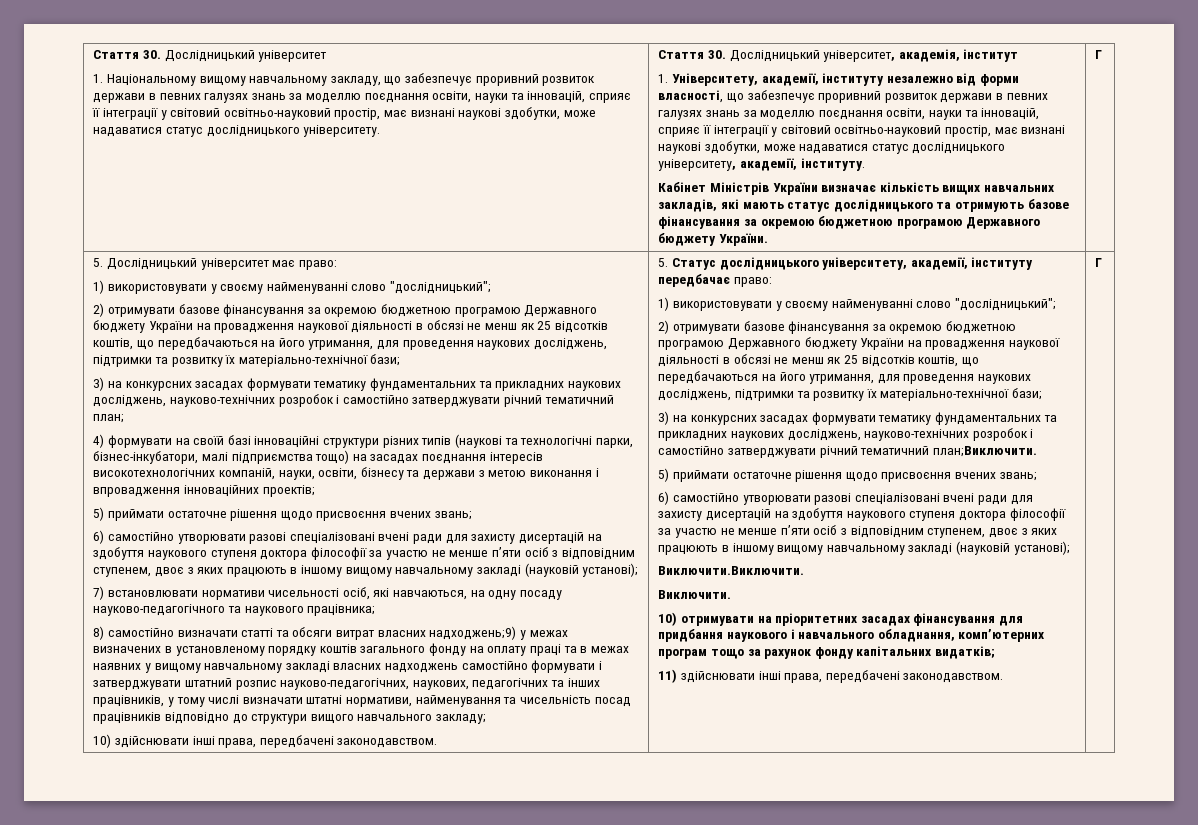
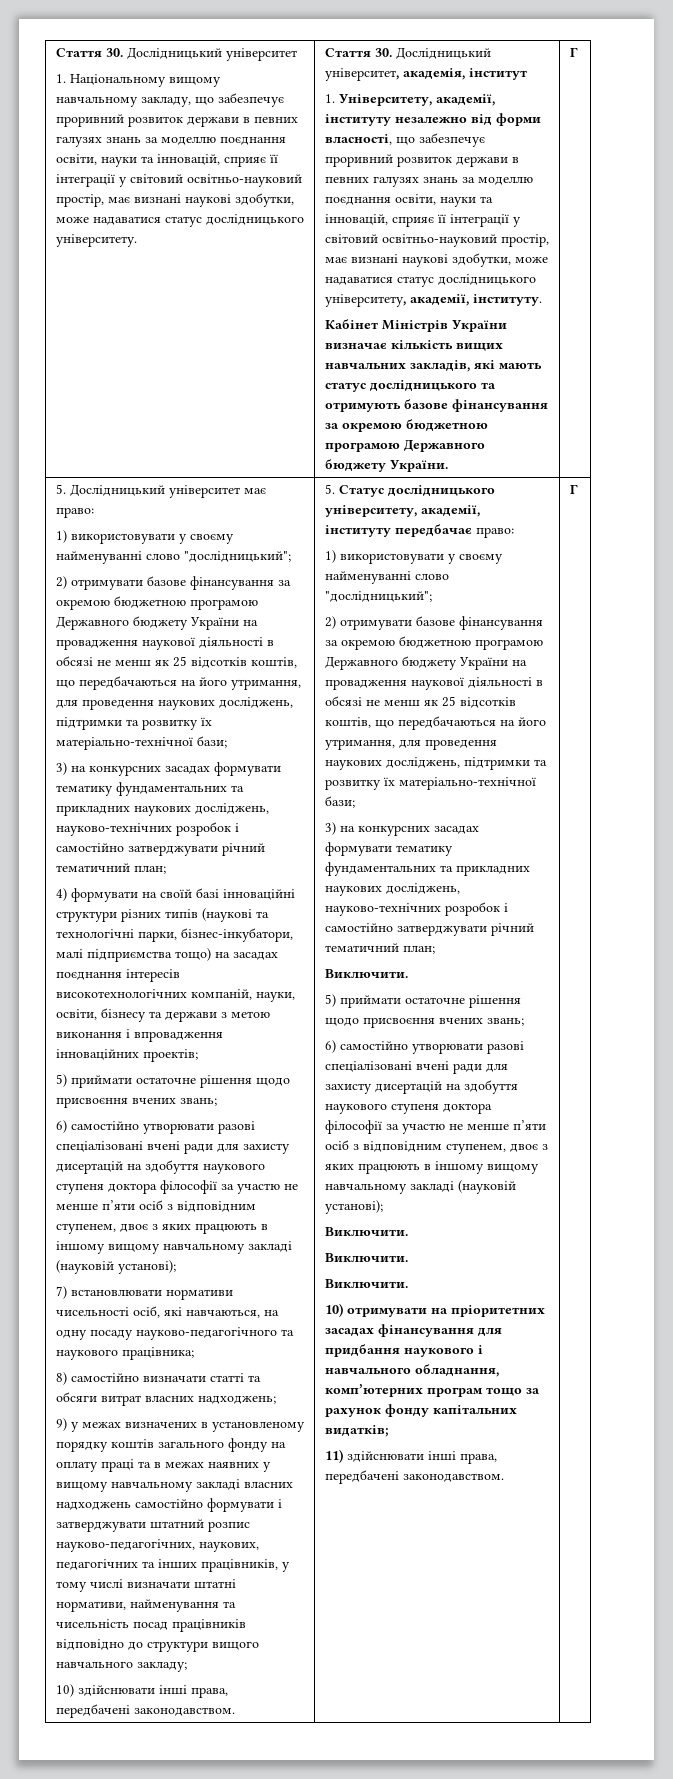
[429,626,517,640] надходжень;9) -> [197,1396,276,1404] [55,1418,67,1431] надходжень; // 9)
[932,446,1037,457] план;Виключити. -> [402,946,435,954] [324,969,408,978] план; // Виключити.
[658,566,805,575] Виключити.Виключити. -> [324,1227,408,1236] [324,1253,408,1262] Виключити. // Виключити.

